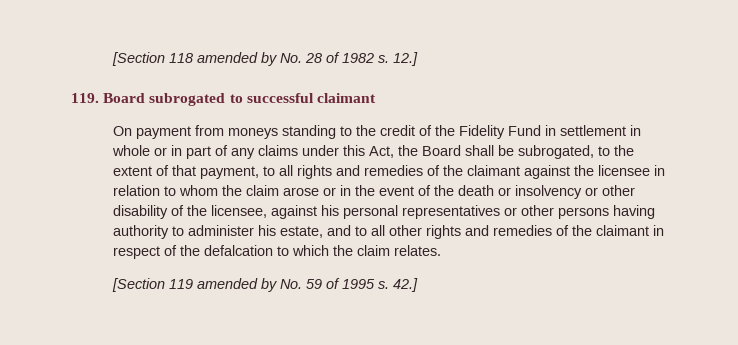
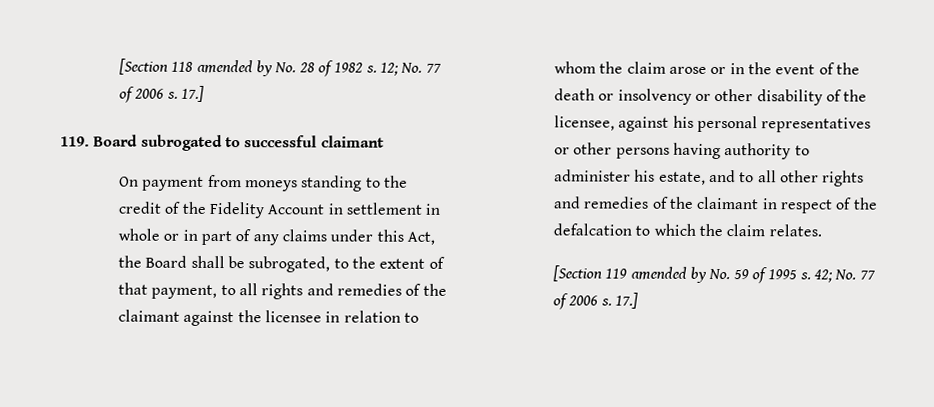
[393,52,419,66] 12.] -> [380,62,442,76] [119,85,205,103] 12; No. 77 of 2006 s. 17.]
[508,125,542,136] Fund -> [267,204,325,215] Account
[393,278,419,292] 42.] -> [814,269,876,283] [553,292,639,310] 42; No. 77 of 2006 s. 17.]

